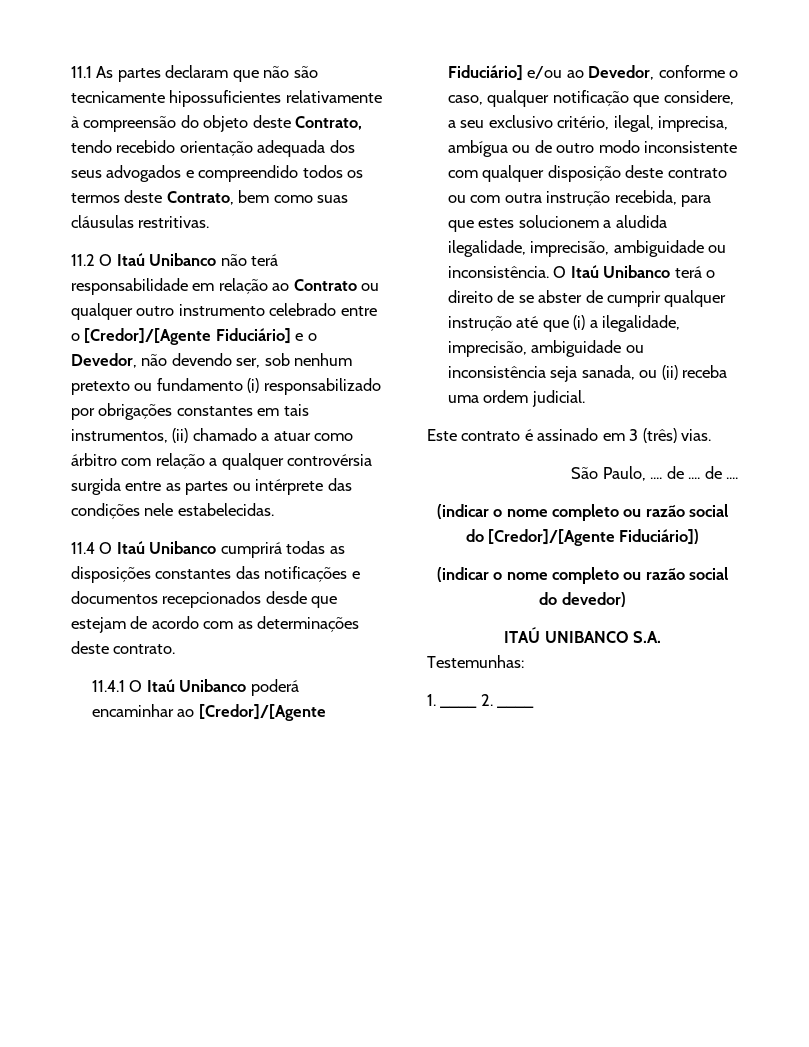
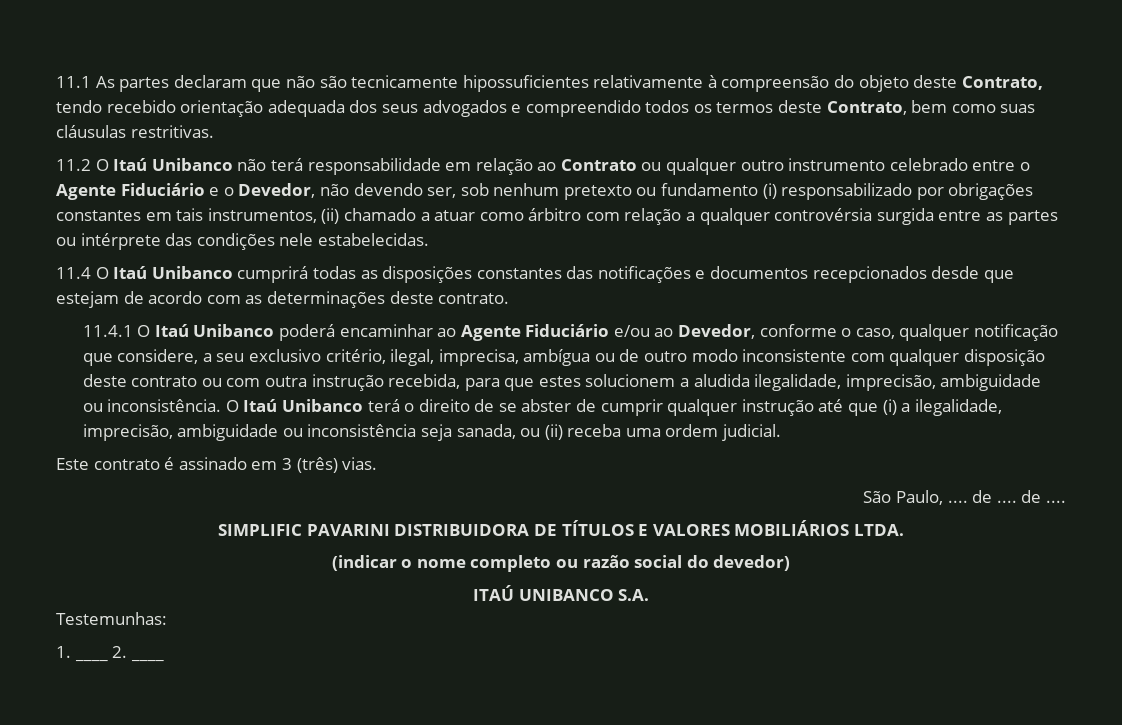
[84,328,291,345] [Credor]/[Agente Fiduciário] -> [56,183,205,200] Agente Fiduciário
[198,704,326,721] [447,65,523,81] [Credor]/[Agente Fiduciário] -> [460,324,610,341] Agente Fiduciário
[436,504,729,521] [465,529,700,546] (indicar o nome completo ou razão social do [Credor]/[Agente Fiduciário]) -> [218,520,904,536] SIMPLIFIC PAVARINI DISTRIBUIDORA DE TÍTULOS E VALORES MOBILIÁRIOS LTDA.

